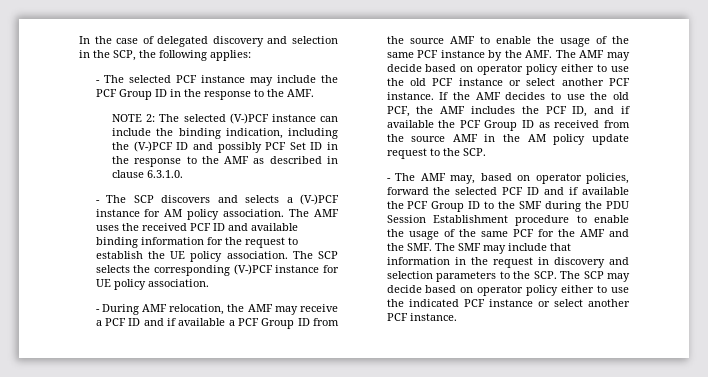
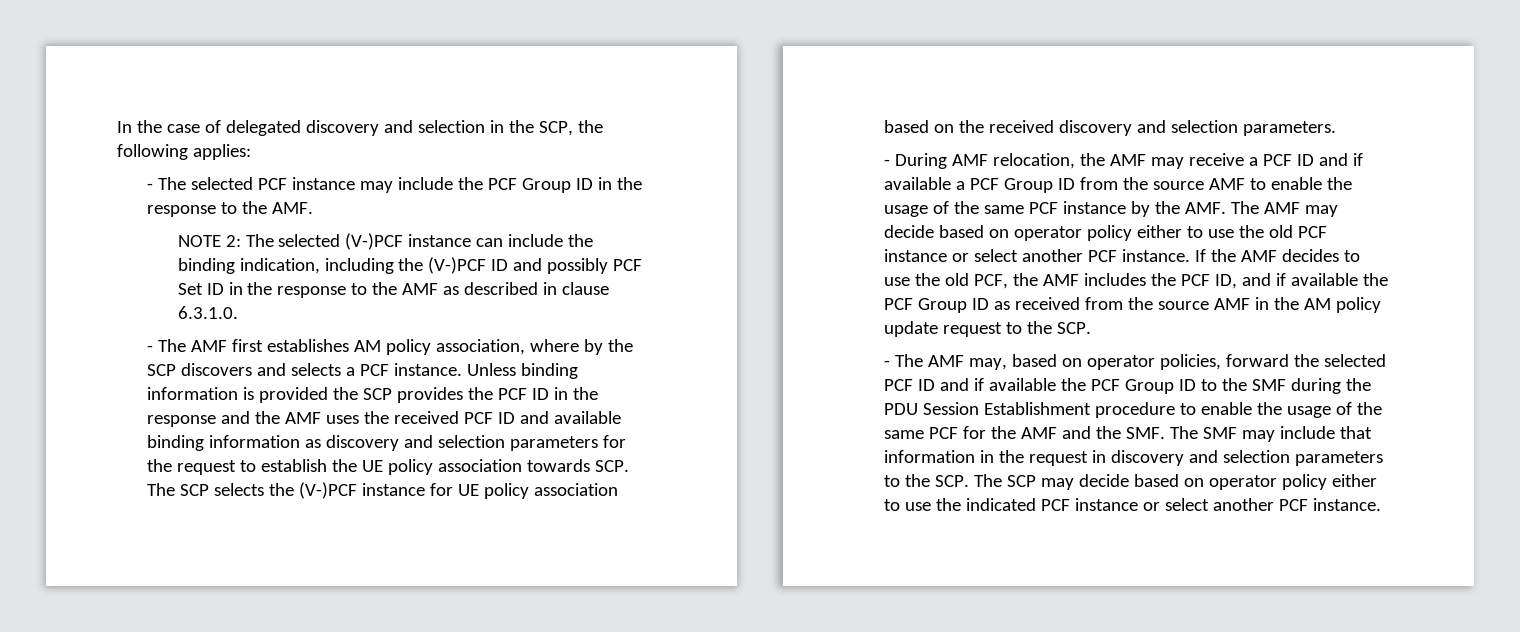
(127, 199) none -> [191,339,634,355] AMF first establishes AM policy association, where by the
[300,194,339,205] [95,209,310,220] (V-)PCF instance for AM policy association. The -> [360,363,579,379] [147,387,599,403] [147,411,281,427] PCF instance. Unless binding information is provided the SCP provides the PCF ID in the response and the
(204, 241) none -> [305,435,599,451] as discovery and selection parameters
[226,251,288,259] association. -> [438,459,630,472] association towards SCP.
[153,265,230,276] corresponding -> (295, 489) none
[147,279,209,287] association. -> [534,483,619,496] [884,120,1337,136] association based on the received discovery and selection parameters.

